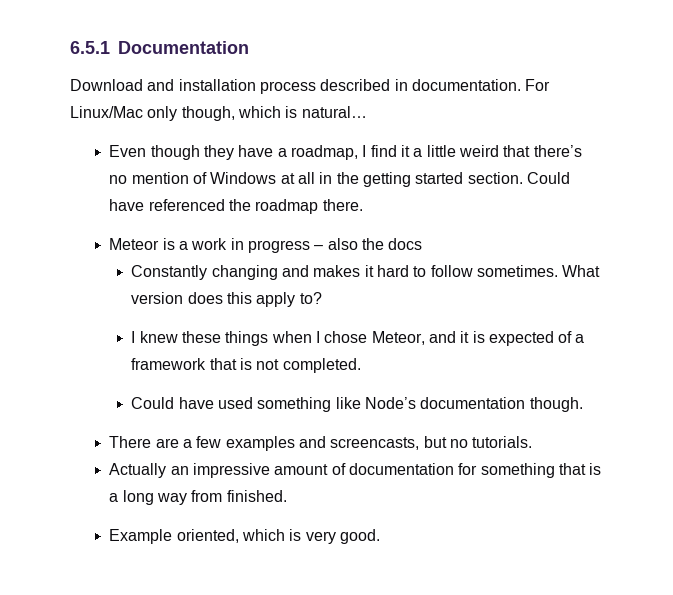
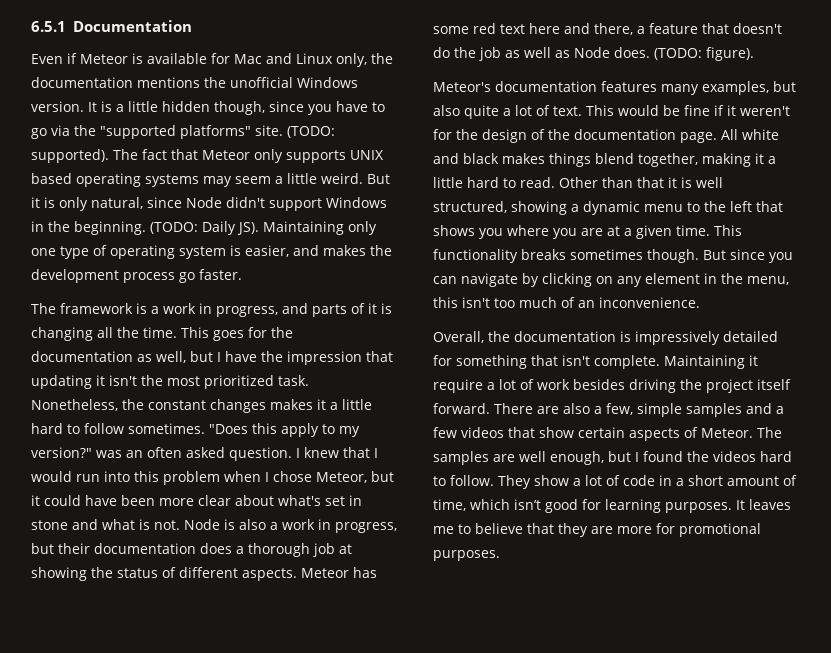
[70,79,551,94] [70,106,367,121] [109,145,582,160] [109,172,570,187] [109,199,363,214] [109,238,423,253] [131,265,601,280] [131,292,322,307] [131,331,585,346] [131,358,361,373] [131,397,583,412] [109,436,533,451] [109,463,602,478] [109,490,287,505] [109,529,381,544] Download and installation process described in documentation. For Linux/Mac only though, which is natural… // Even though they have a roadmap, I find it a little weird that there’s no mention of Windows at all in the getting started section. Could have referenced the roadmap there. // Meteor is a work in progress – also the docs // Constantly changing and makes it hard to follow sometimes. What version does this apply to? // I knew these things when I chose Meteor, and it is expected of a framework that is not completed. // Could have used something like Node’s documentation though. // There are a few examples and screencasts, but no tutorials. // Actually an impressive amount of documentation for something that is a long way from finished. // Example oriented, which is very good. -> [31,53,393,67] [31,77,358,88] [31,101,385,115] [31,125,335,139] [31,149,384,163] [31,173,390,187] [31,197,387,211] [31,221,377,235] [31,245,392,259] [31,269,242,283] [31,303,392,317] [31,327,293,341] [31,351,393,365] [31,375,309,389] [31,399,372,413] [31,423,360,437] [31,447,378,461] [31,471,394,485] [31,495,362,506] [31,519,397,533] [31,543,352,557] [31,567,377,581] [433,23,782,35] [433,47,754,61] [433,81,796,95] [433,105,790,119] [433,129,779,143] [433,153,776,167] [433,177,723,188] [433,201,783,215] [433,225,742,239] [433,249,793,263] [433,273,789,287] [433,297,700,308] [433,331,778,345] [433,355,758,369] [433,379,791,393] [433,403,784,417] [433,427,782,441] [433,451,792,465] [433,475,797,489] [433,499,791,513] [433,523,761,537] [433,550,500,561] Even if Meteor is available for Mac and Linux only, the documentation mentions the unofficial Windows version. It is a little hidden though, since you have to go via the "supported platforms" site. (TODO: supported). The fact that Meteor only supports UNIX based operating systems may seem a little weird. But it is only natural, since Node didn't support Windows in the beginning. (TODO: Daily JS). Maintaining only one type of operating system is easier, and makes the development process go faster. // The framework is a work in progress, and parts of it is changing all the time. This goes for the documentation as well, but I have the impression that updating it isn't the most prioritized task. Nonetheless, the constant changes makes it a little hard to follow sometimes. "Does this apply to my version?" was an often asked question. I knew that I would run into this problem when I chose Meteor, but it could have been more clear about what's set in stone and what is not. Node is also a work in progress, but their documentation does a thorough job at showing the status of different aspects. Meteor has some red text here and there, a feature that doesn't do the job as well as Node does. (TODO: figure). // Meteor's documentation features many examples, but also quite a lot of text. This would be fine if it weren't for the design of the documentation page. All white and black makes things blend together, making it a little hard to read. Other than that it is well structured, showing a dynamic menu to the left that shows you where you are at a given time. This functionality breaks sometimes though. But since you can navigate by clicking on any element in the menu, this isn't too much of an inconvenience. // Overall, the documentation is impressively detailed for something that isn't complete. Maintaining it require a lot of work besides driving the project itself forward. There are also a few, simple samples and a few videos that show certain aspects of Meteor. The samples are well enough, but I found the videos hard to follow. They show a lot of code in a short amount of time, which isn’t good for learning purposes. It leaves me to believe that they are more for promotional purposes.

